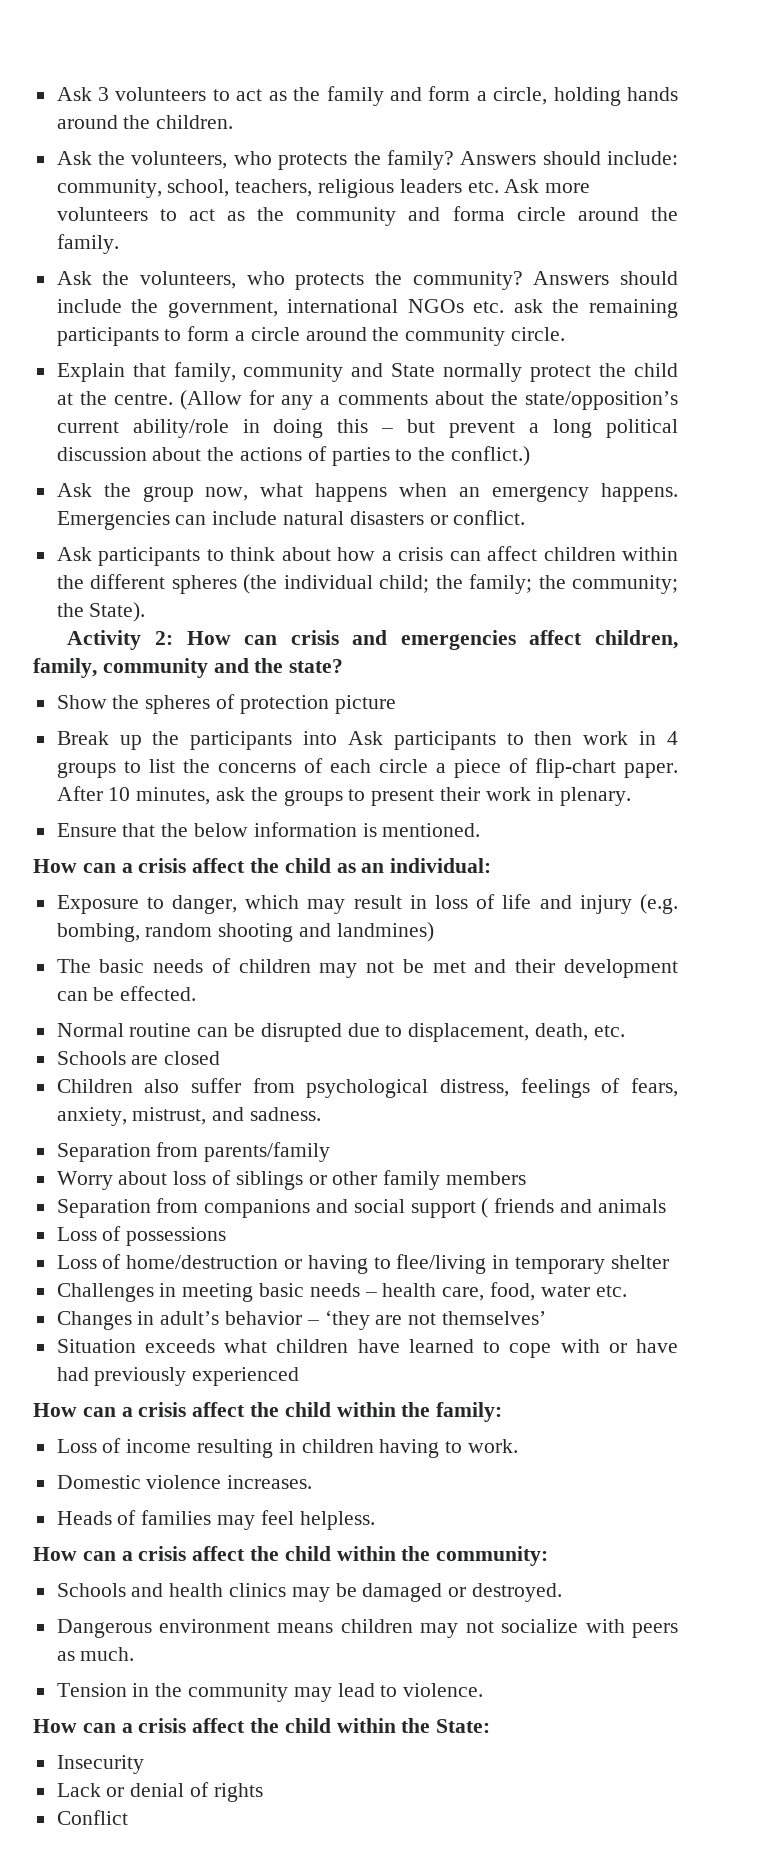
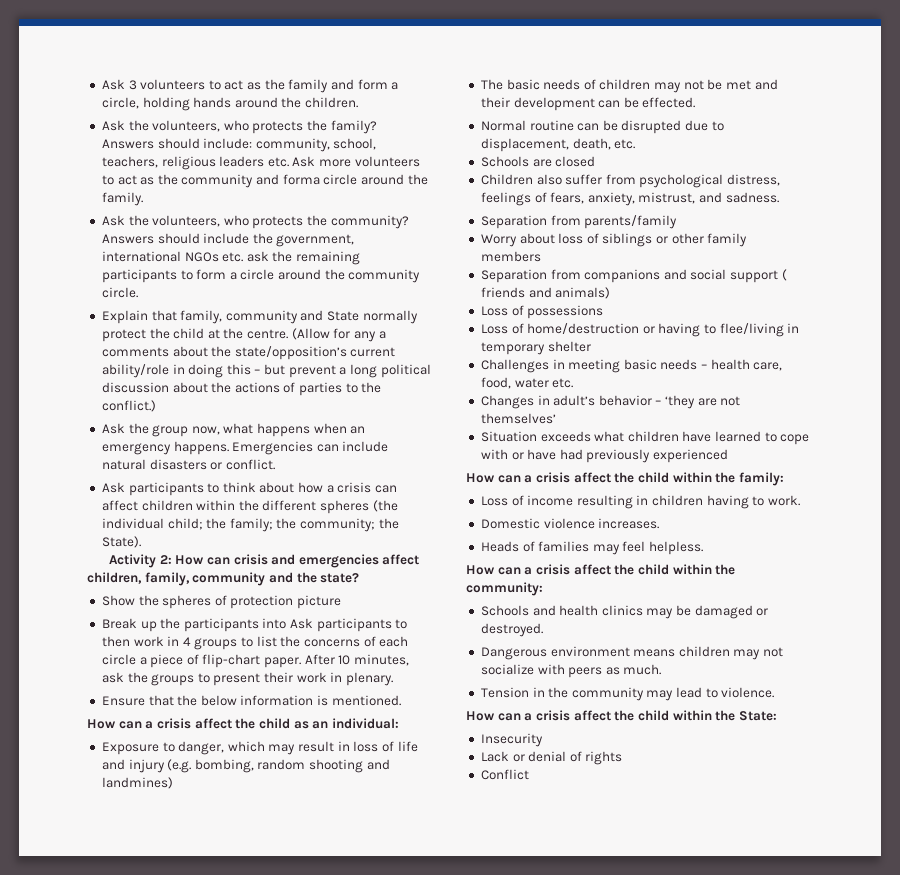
[597,1199,666,1213] animals -> [555,287,611,299] animals)

